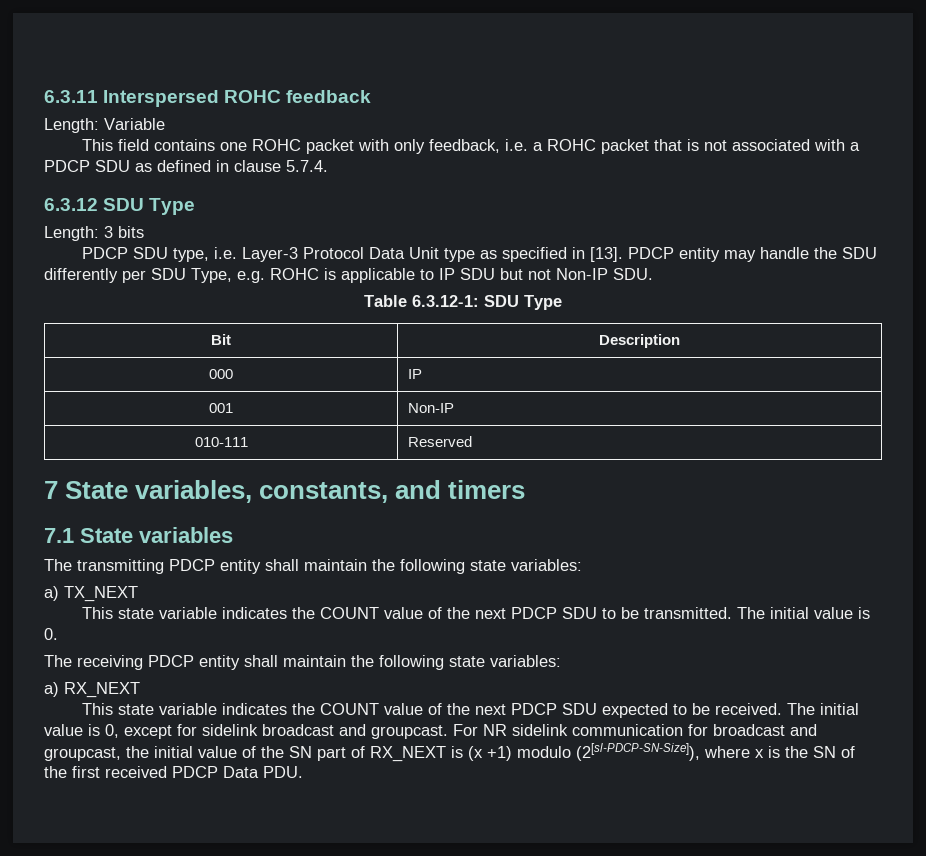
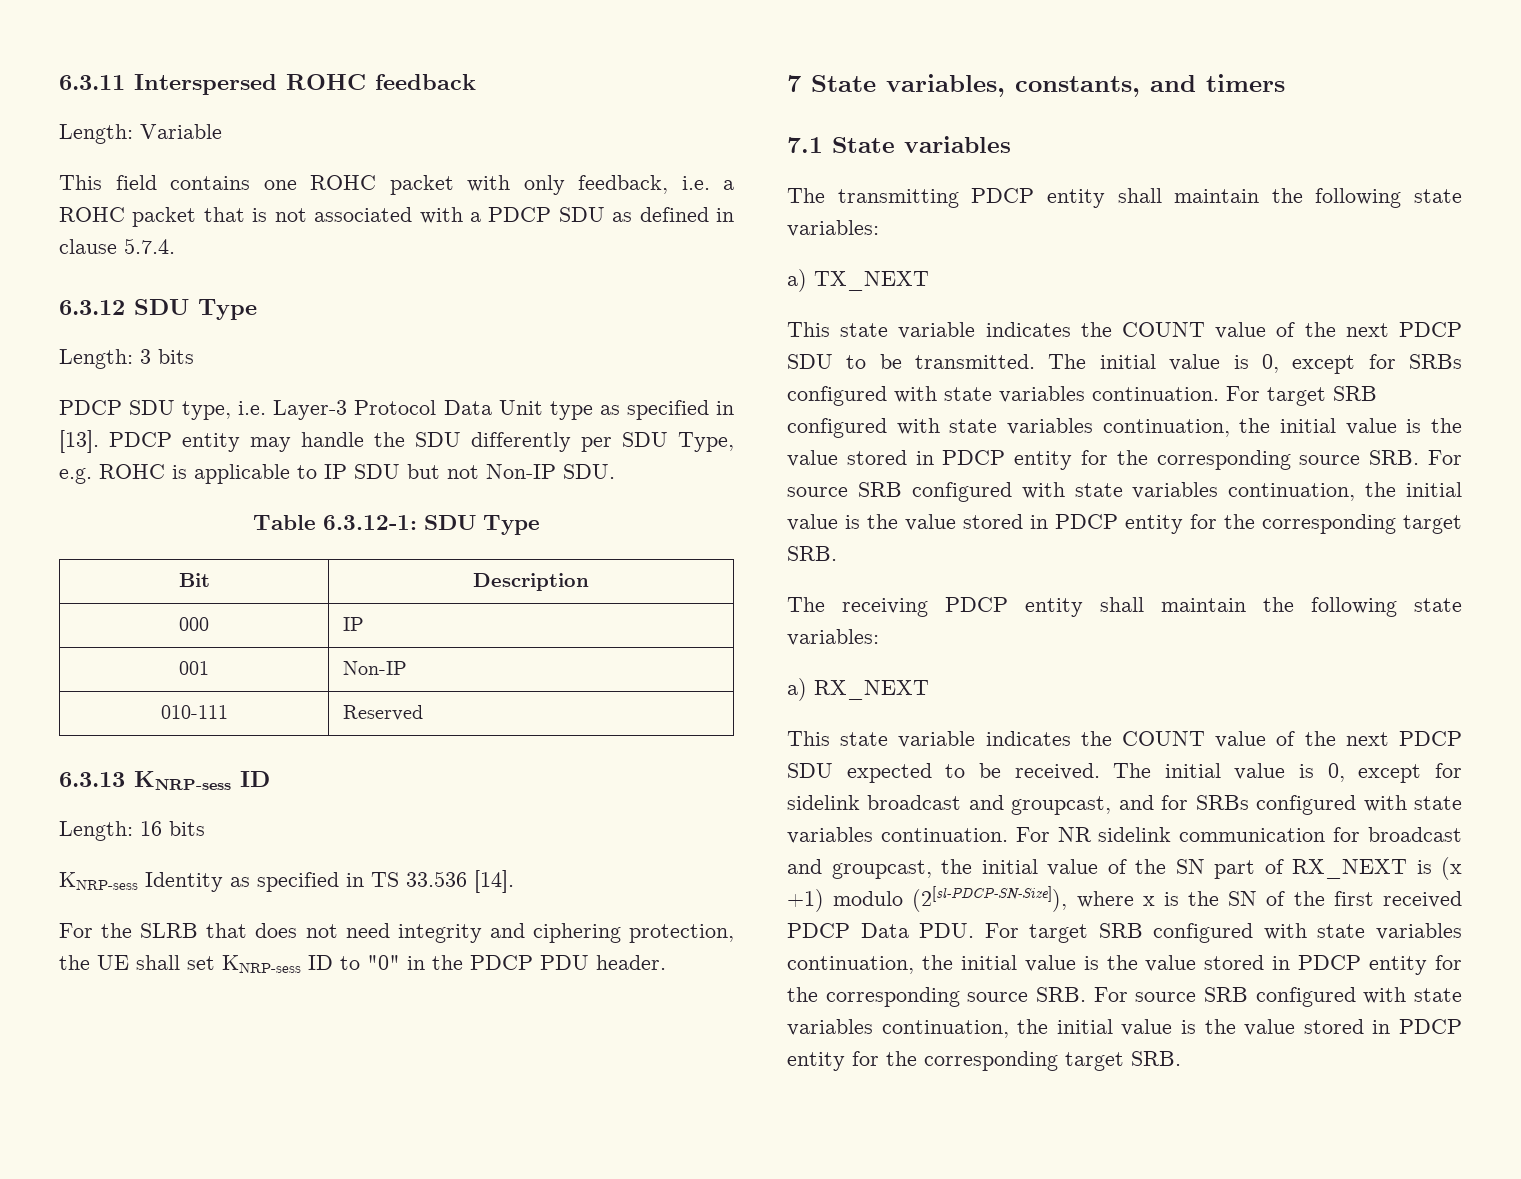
(472, 441) none -> [59,771,270,790] [59,821,205,841] [59,870,514,893] [59,923,735,943] [59,955,666,973] // 6.3.13 KNRP-sess ID // Length: 16 bits // KNRP-sess Identity as specified in TS 33.536 [14]. // For the SLRB that does not need integrity and ciphering protection, the UE shall set KNRP-sess ID to "0" in the PDCP PDU header.
[44,628,58,640] 0. -> [1261,354,1462,374] [787,386,1377,406] [787,418,1462,438] [787,450,1462,470] [787,482,1462,502] [787,514,1462,534] [787,546,837,561] 0, except for SRBs configured with state variables continuation. For target SRB configured with state variables continuation, the initial value is the value stored in PDCP entity for the corresponding source SRB. For source SRB configured with state variables continuation, the initial value is the value stored in PDCP entity for the corresponding target SRB.
[371,725,448,739] groupcast. -> [1011,795,1462,815] [787,827,1008,844] groupcast, and for SRBs configured with state variables continuation.
(303, 772) none -> [984,923,1462,943] [787,955,1462,975] [787,987,1462,1007] [787,1019,1462,1038] [787,1051,1181,1071] For target SRB configured with state variables continuation, the initial value is the value stored in PDCP entity for the corresponding source SRB. For source SRB configured with state variables continuation, the initial value is the value stored in PDCP entity for the corresponding target SRB.

